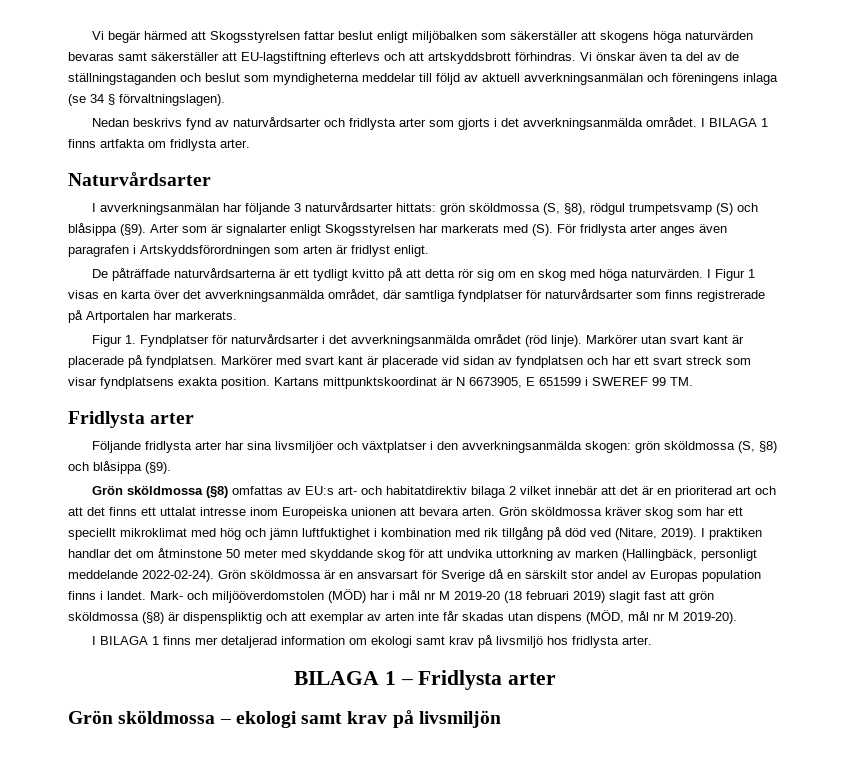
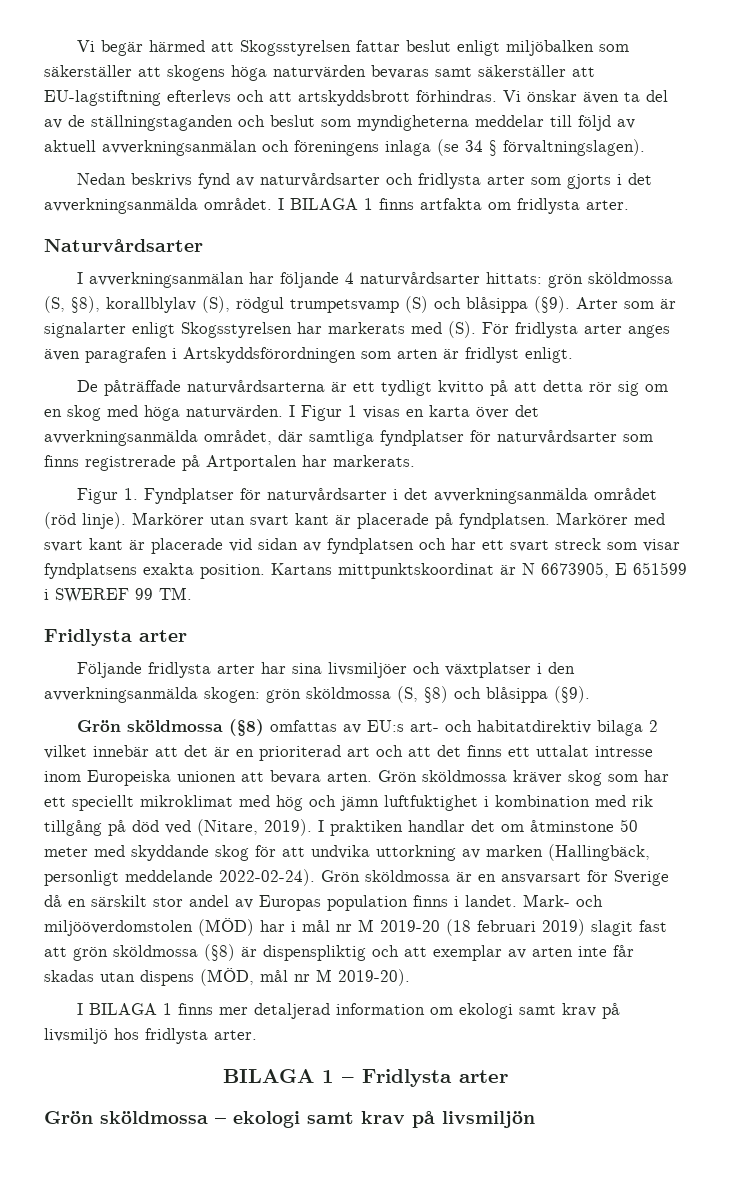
[294,203,302,212] 3 -> [344,272,354,284] 4
(587, 209) none -> [106,296,230,313] korallblylav (S),

